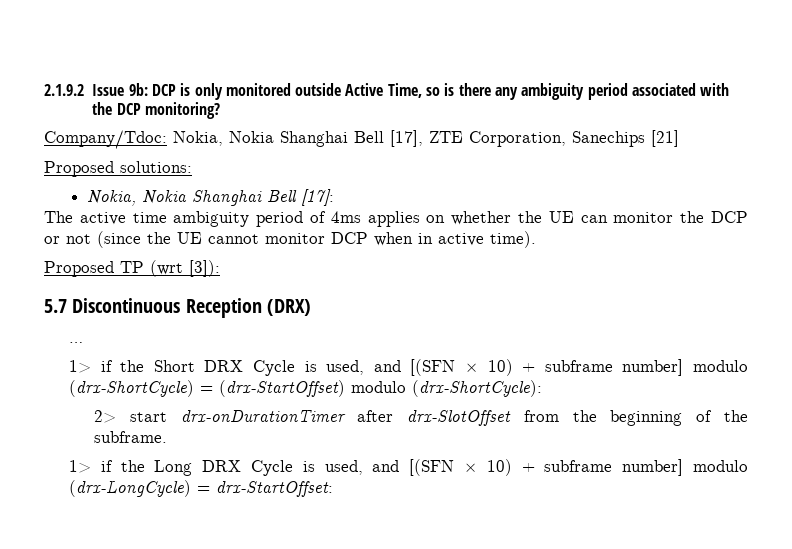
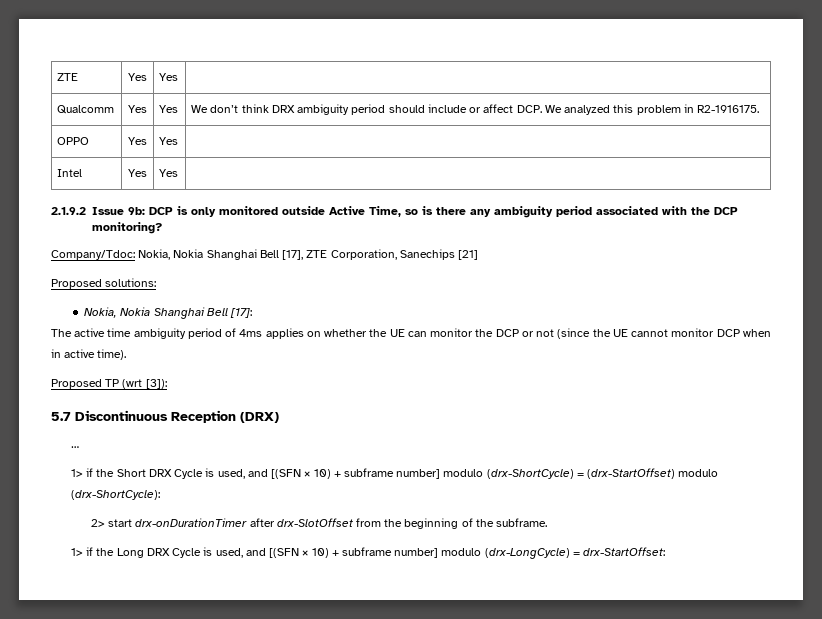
(44, 90) none -> [57,73,79,81] [128,73,147,81] [159,73,179,81] [57,105,115,114] [128,105,147,113] [159,105,179,113] [191,104,759,115] [57,137,90,145] [128,137,147,145] [159,137,179,145] [57,169,83,177] [128,169,147,177] [159,169,179,177] ZTE | Yes | Yes | // Qualcomm | Yes | Yes | We don’t think DRX ambiguity period should include or affect DCP. We analyzed this problem in R2-1916175. // OPPO | Yes | Yes | // Intel | Yes | Yes | //

